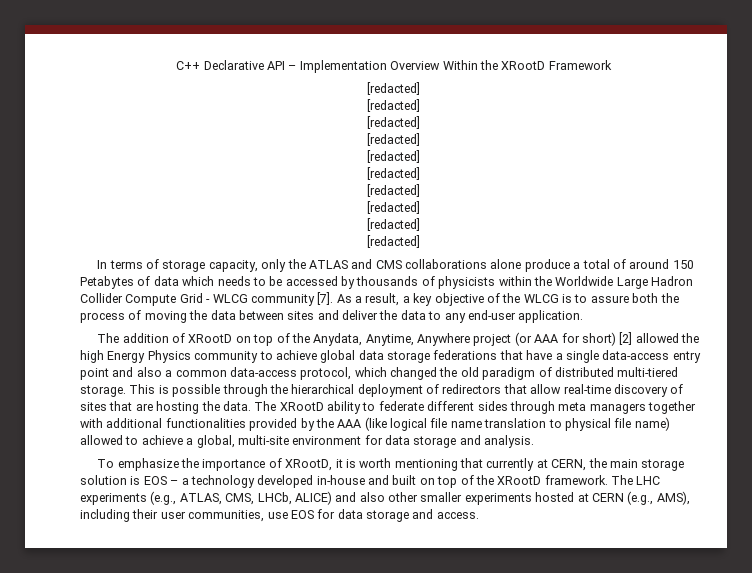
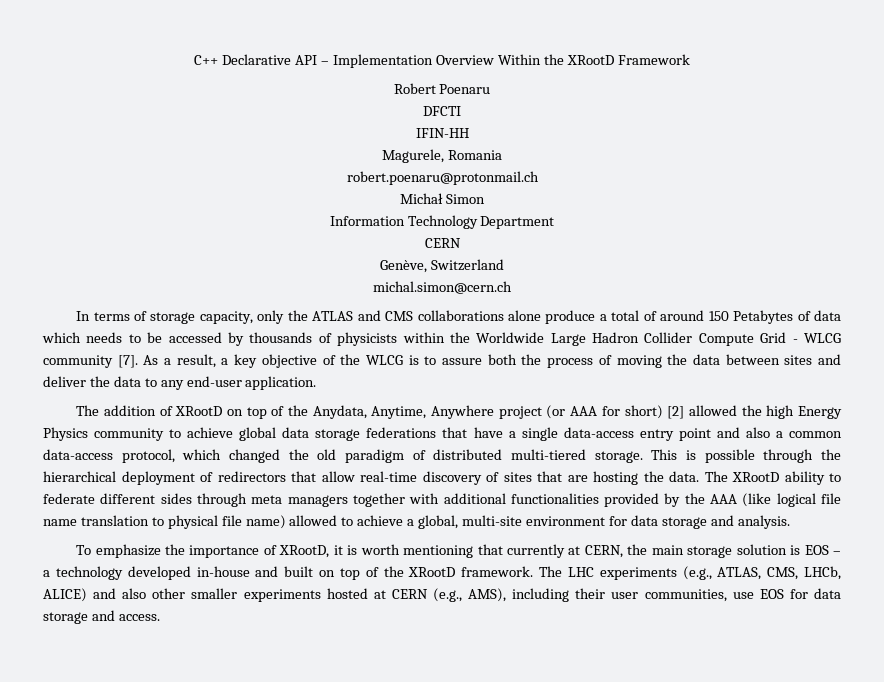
[367,82,420,95] [367,99,420,112] [367,116,420,129] [367,133,420,146] [367,150,420,163] [367,167,420,180] [367,184,420,197] [367,201,420,214] [367,218,420,231] [367,235,420,248] [redacted] // [redacted] // [redacted] // [redacted] // [redacted] // [redacted] // [redacted] // [redacted] // [redacted] // [redacted] -> [393,83,491,94] [423,106,461,116] [415,128,469,138] [382,149,502,163] [346,171,539,185] [399,193,486,204] [329,215,555,229] [424,238,461,248] [380,259,504,273] [373,281,512,294] Robert Poenaru // DFCTI // IFIN-HH // Magurele, Romania // robert.poenaru@protonmail.ch // Michał Simon // Information Technology Department // CERN // Genève, Switzerland // michal.simon@cern.ch

